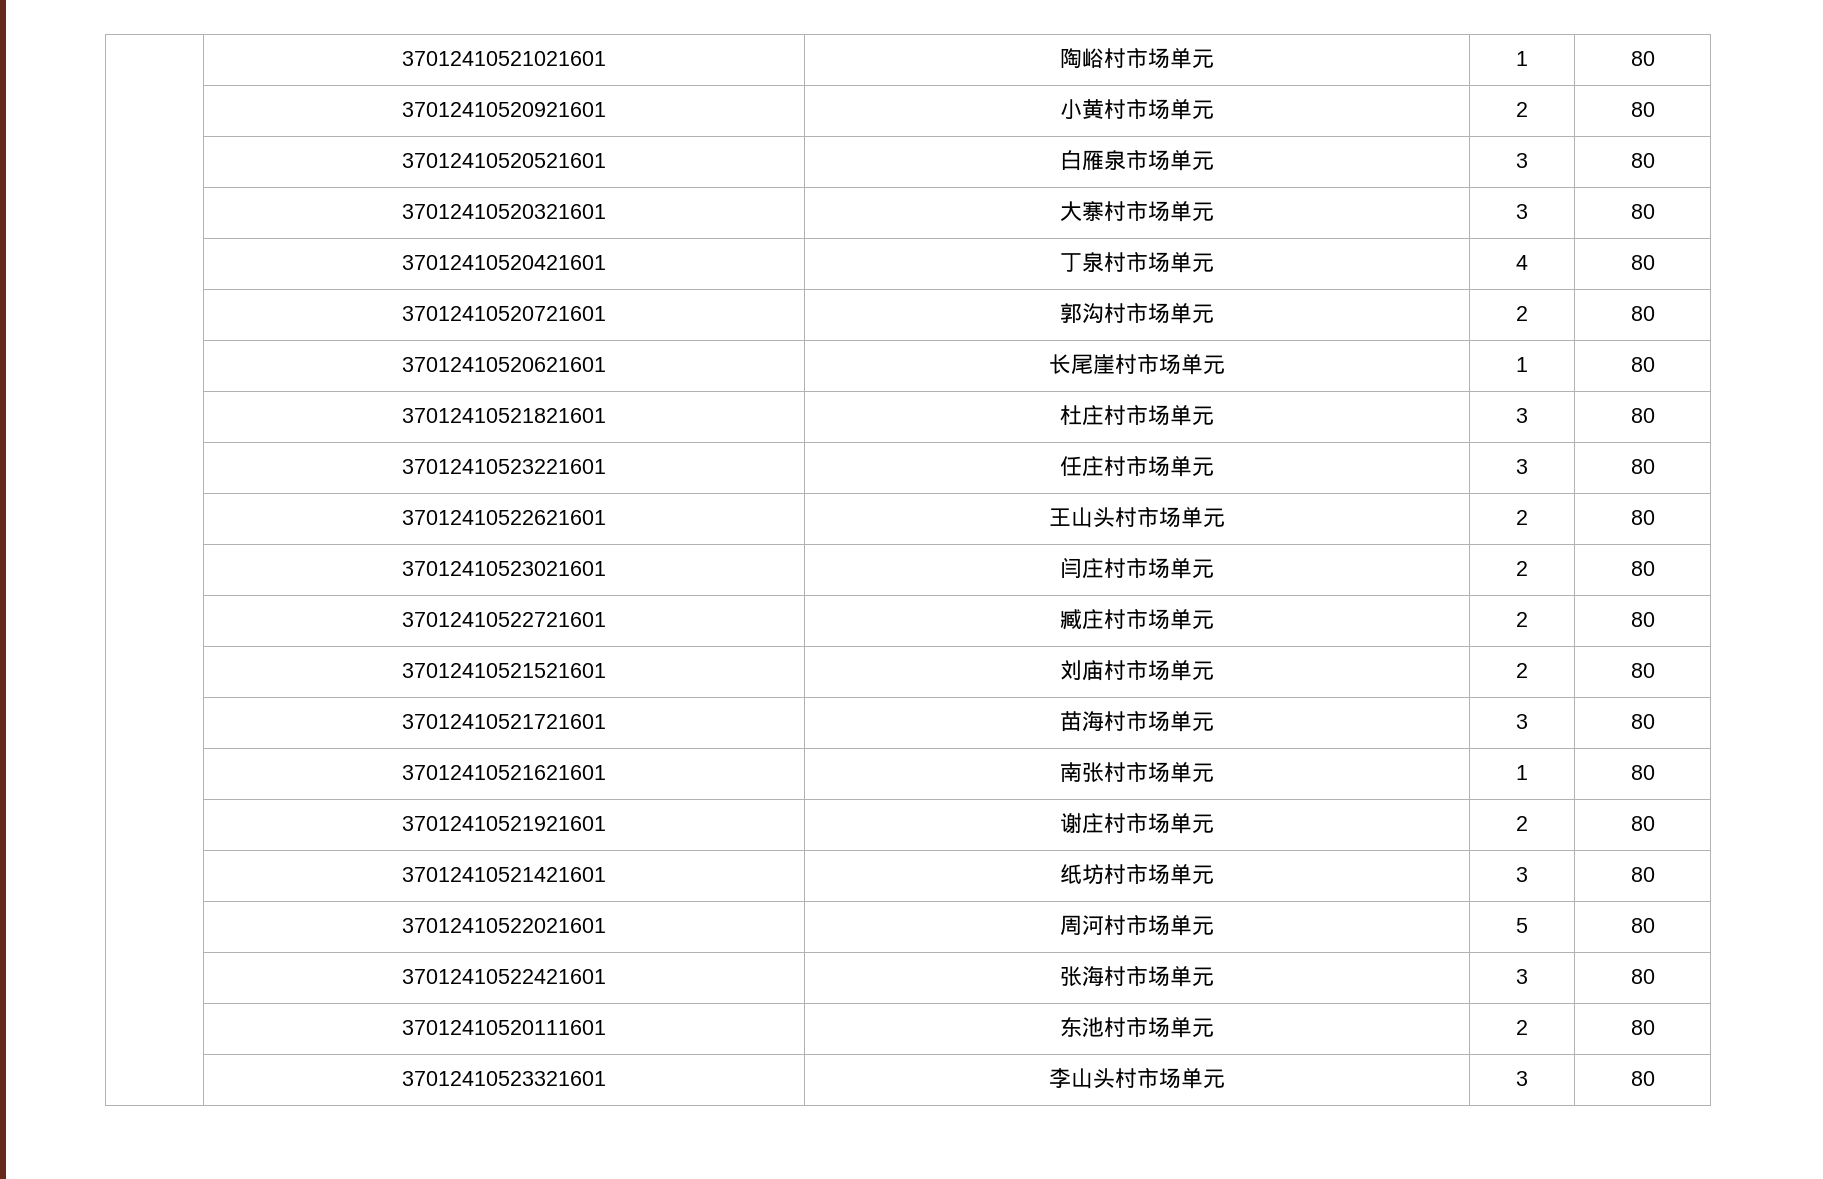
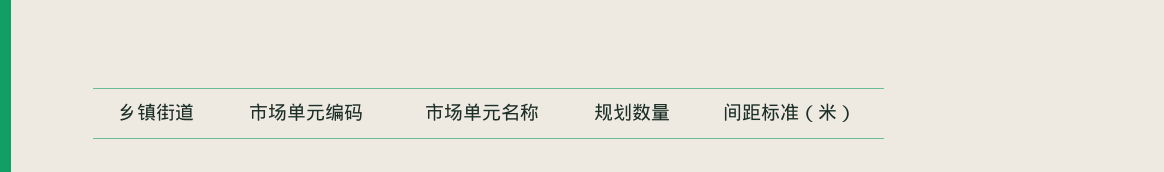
[402,51,606,66] [1060,48,1214,69] [1516,51,1528,66] [1630,51,1655,66] [402,102,606,117] [1060,99,1214,120] [1516,102,1528,117] [1630,102,1655,117] [402,153,606,168] [1060,150,1214,171] [1516,153,1528,168] [1630,153,1655,168] [402,204,606,219] [1060,201,1214,222] [1516,204,1528,219] [1630,204,1655,219] [402,255,606,270] [1060,252,1214,273] [1516,255,1528,270] [1630,255,1655,270] [402,306,606,321] [1060,303,1214,324] [1516,306,1528,321] [1630,306,1655,321] [402,357,606,372] [1049,354,1225,375] [1516,357,1528,372] [1630,357,1655,372] [402,408,606,423] [1060,405,1214,426] [1516,408,1528,423] [1630,408,1655,423] [402,459,606,474] [1060,456,1214,477] [1516,459,1528,474] [1630,459,1655,474] [402,510,606,525] [1049,507,1225,528] [1516,510,1528,525] [1630,510,1655,525] [402,561,606,576] [1060,557,1214,579] [1516,561,1528,576] [1630,561,1655,576] [402,612,606,627] [1060,609,1214,630] [1516,612,1528,627] [1630,612,1655,627] [402,663,606,678] [1060,660,1214,681] [1516,663,1528,678] [1630,663,1655,678] [402,714,606,729] [1060,711,1214,732] [1516,714,1528,729] [1630,714,1655,729] [402,765,606,780] [1060,762,1214,783] [1516,765,1528,780] [1630,765,1655,780] [402,816,606,831] [1060,813,1214,834] [1516,816,1528,831] [1630,816,1655,831] [402,867,606,882] [1060,864,1214,885] [1516,867,1528,882] [1630,867,1655,882] [402,918,606,933] [1060,915,1214,936] [1516,918,1528,933] [1630,918,1655,933] [402,969,606,984] [1060,966,1214,987] [1516,969,1528,984] [1630,969,1655,984] [402,1020,606,1035] [1060,1017,1214,1038] [1516,1020,1528,1035] [1630,1020,1655,1035] [402,1071,606,1086] [1049,1068,1225,1089] [1516,1071,1528,1086] [1630,1071,1655,1086] | 37012410521021601 | 陶峪村市场单元 | 1 | 80 // | 37012410520921601 | 小黄村市场单元 | 2 | 80 // | 37012410520521601 | 白雁泉市场单元 | 3 | 80 // | 37012410520321601 | 大寨村市场单元 | 3 | 80 // | 37012410520421601 | 丁泉村市场单元 | 4 | 80 // | 37012410520721601 | 郭沟村市场单元 | 2 | 80 // | 37012410520621601 | 长尾崖村市场单元 | 1 | 80 // | 37012410521821601 | 杜庄村市场单元 | 3 | 80 // | 37012410523221601 | 任庄村市场单元 | 3 | 80 // | 37012410522621601 | 王山头村市场单元 | 2 | 80 // | 37012410523021601 | 闫庄村市场单元 | 2 | 80 // | 37012410522721601 | 臧庄村市场单元 | 2 | 80 // | 37012410521521601 | 刘庙村市场单元 | 2 | 80 // | 37012410521721601 | 苗海村市场单元 | 3 | 80 // | 37012410521621601 | 南张村市场单元 | 1 | 80 // | 37012410521921601 | 谢庄村市场单元 | 2 | 80 // | 37012410521421601 | 纸坊村市场单元 | 3 | 80 // | 37012410522021601 | 周河村市场单元 | 5 | 80 // | 37012410522421601 | 张海村市场单元 | 3 | 80 // | 37012410520111601 | 东池村市场单元 | 2 | 80 // | 37012410523321601 | 李山头村市场单元 | 3 | 80 -> [117,103,194,121] [248,103,363,121] [424,103,539,121] [594,103,670,121] [722,103,856,122] 乡镇街道 | 市场单元编码 | 市场单元名称 | 规划数量 | 间距标准（米）

